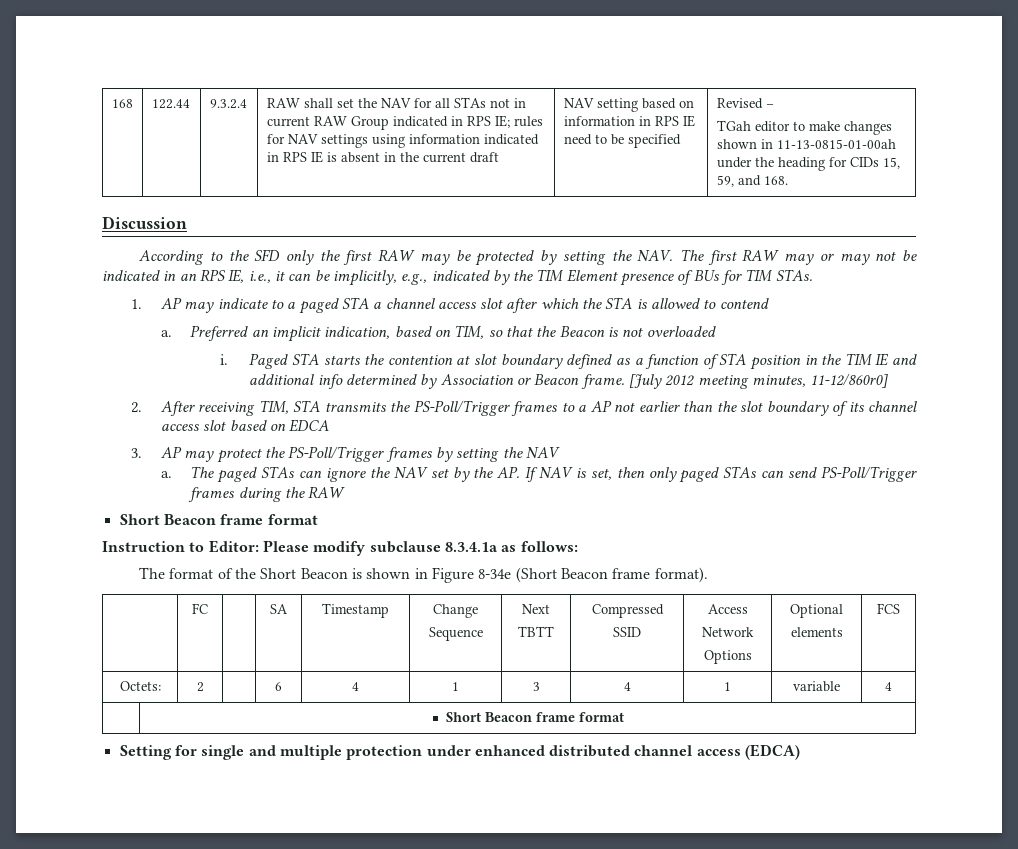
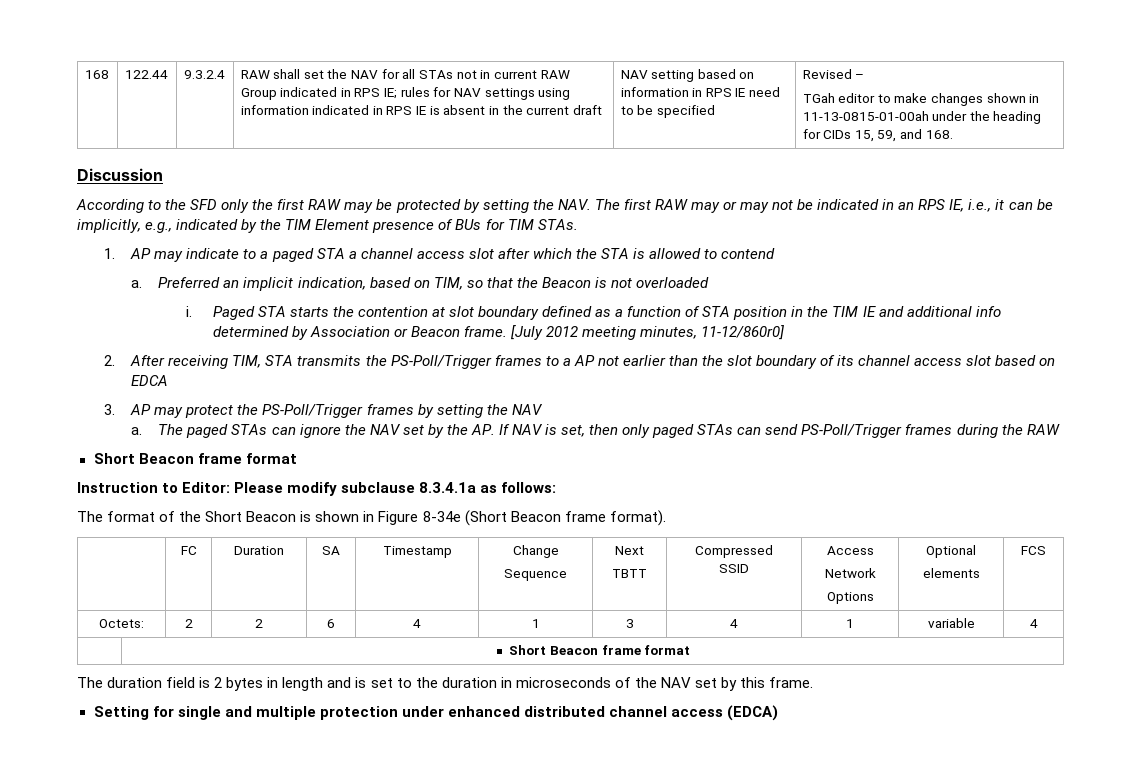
(208, 608) none -> [234,546,284,555] Duration
(204, 687) none -> [255,619,263,628] 2
(625, 717) none -> [77,677,814,691] // The duration field is 2 bytes in length and is set to the duration in microseconds of the NAV set by this frame.

